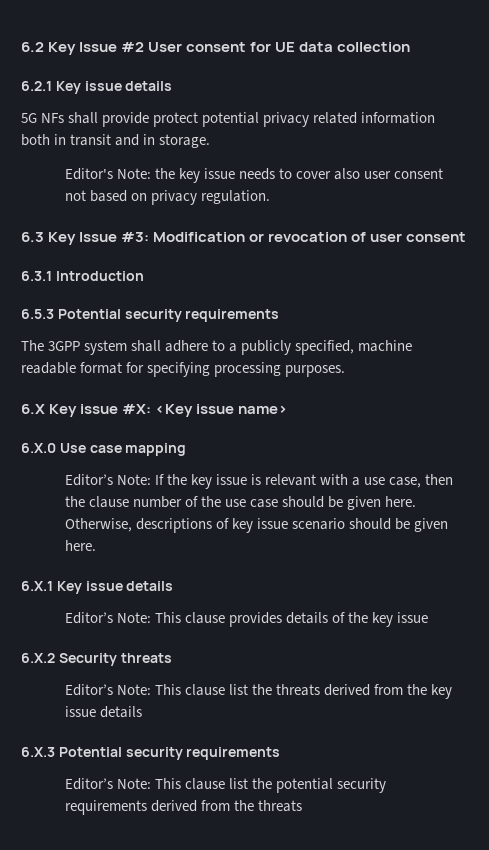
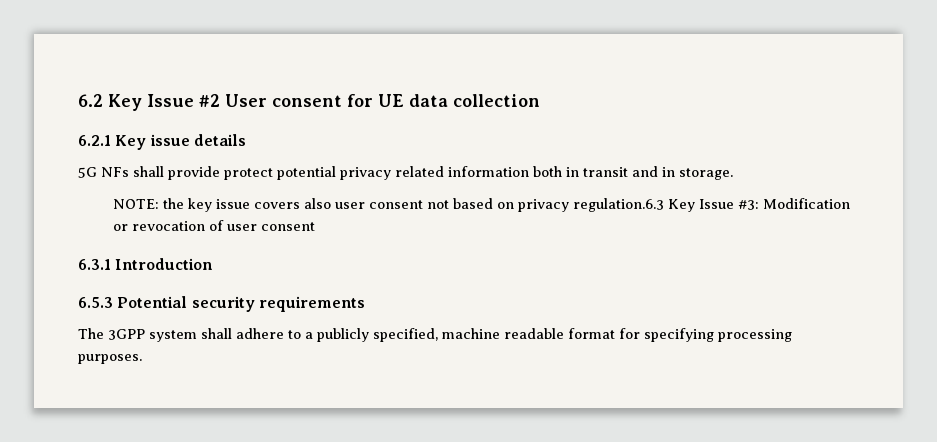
[64,168,331,183] Editor's Note: the key issue needs to cover -> [113,198,301,212] NOTE: the key issue covers
[200,190,270,204] [21,232,44,242] regulation. // 6.3 -> [573,198,665,212] regulation.6.3
[21,404,289,417] [21,443,187,456] [64,474,454,489] [64,496,417,510] [64,518,448,533] [64,540,96,551] [21,581,174,594] [64,612,429,627] [21,653,172,666] [64,684,453,699] [64,706,142,718] [21,747,281,760] [64,778,386,793] [64,800,302,815] // 6.X Key issue #X: <Key issue name> // 6.X.0 Use case mapping // Editor’s Note: If the key issue is relevant with a use case, then the clause number of the use case should be given here. Otherwise, descriptions of key issue scenario should be given here. // 6.X.1 Key issue details // Editor’s Note: This clause provides details of the key issue // 6.X.2 Security threats // Editor’s Note: This clause list the threats derived from the key issue details // 6.X.3 Potential security requirements // Editor’s Note: This clause list the potential security requirements derived from the threats -> (142, 359) none

